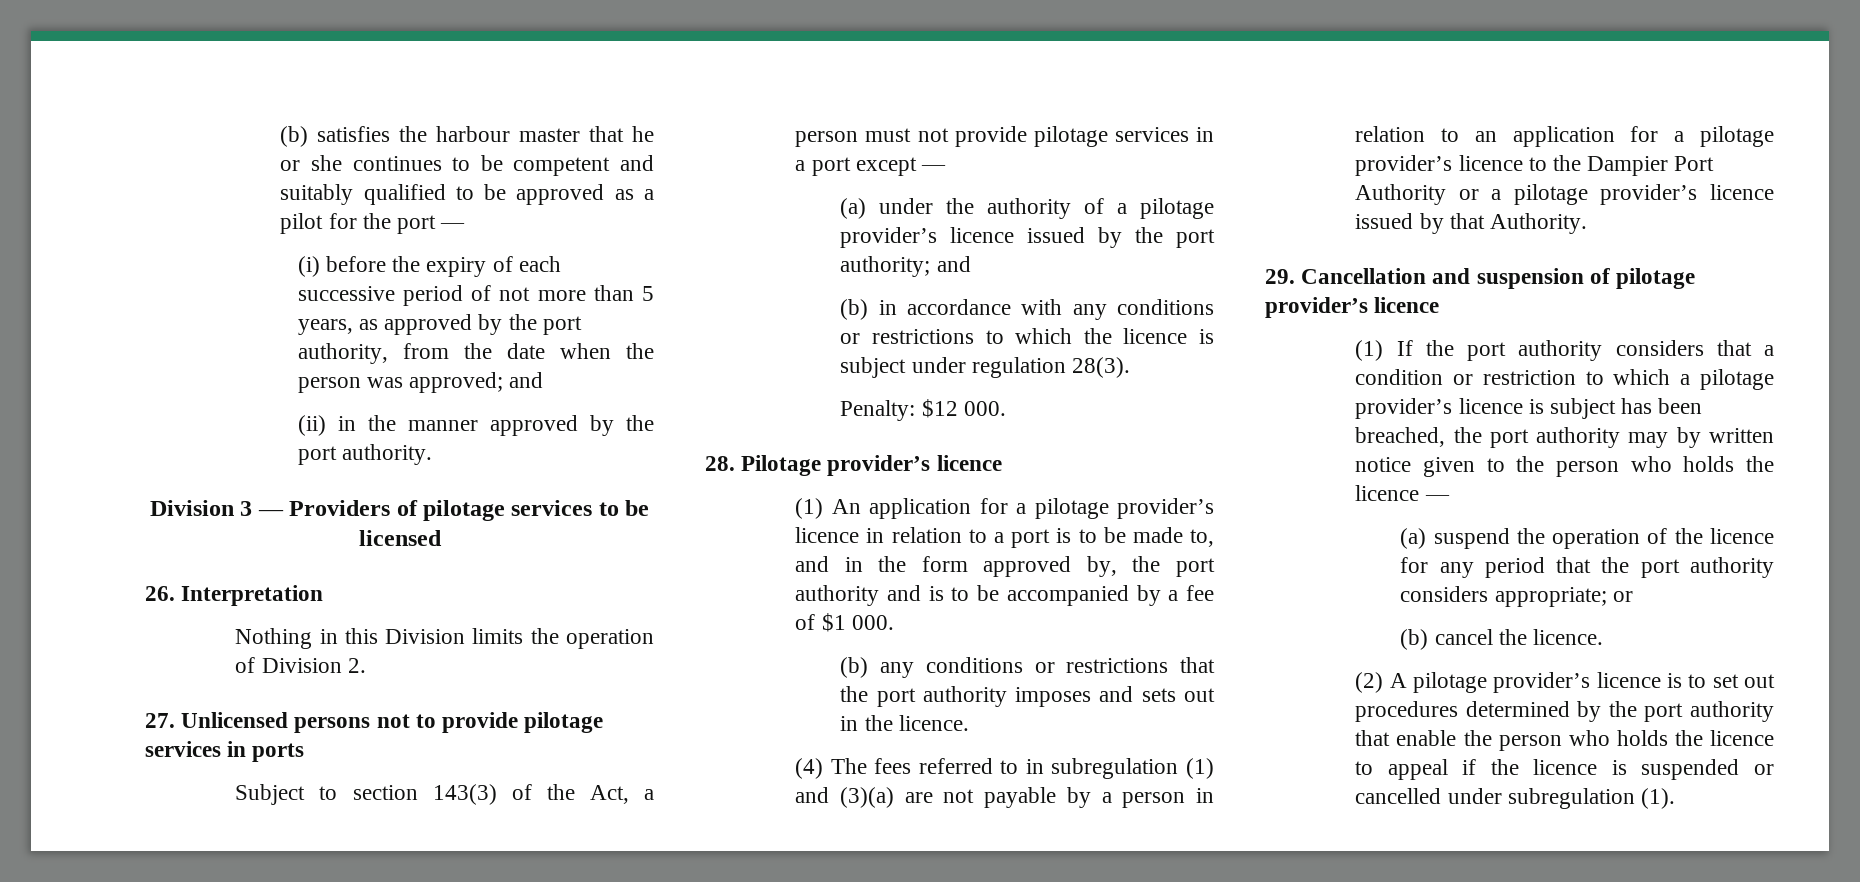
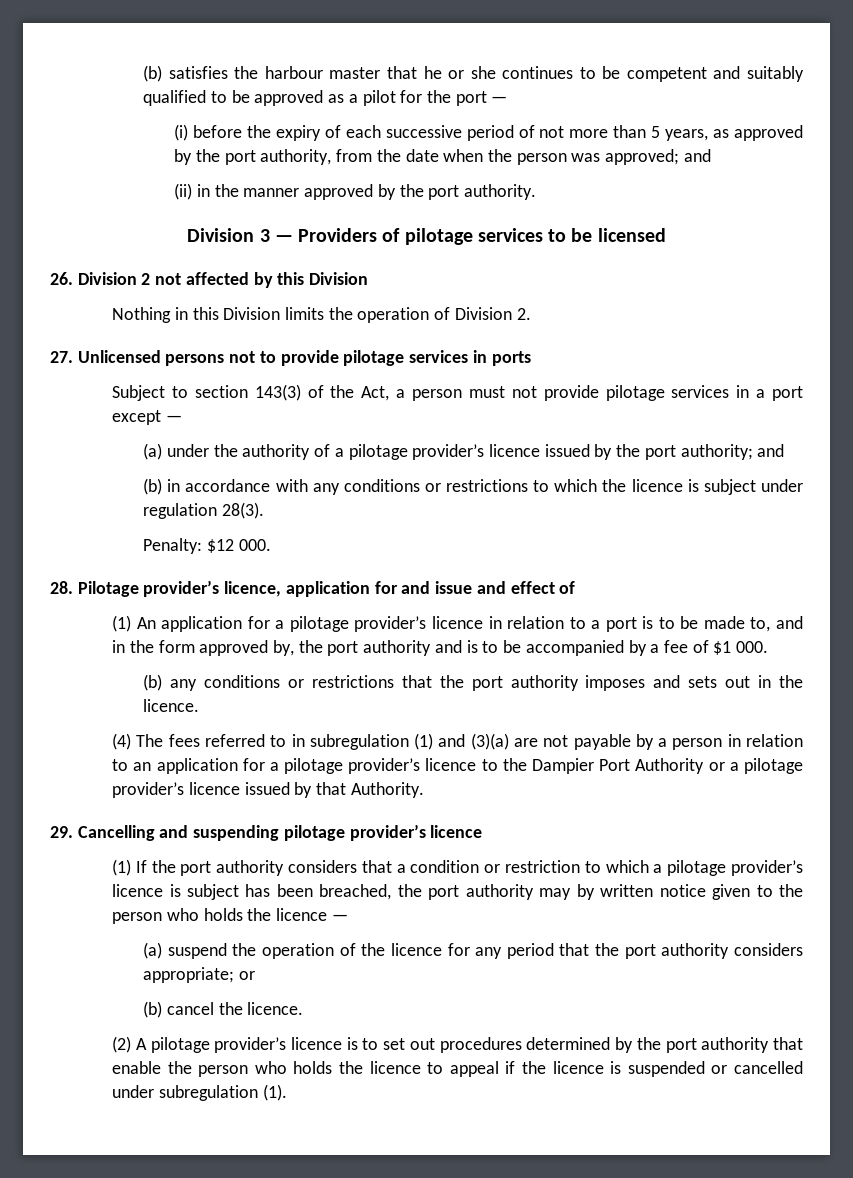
[181,585,324,606] Interpretation -> [77,272,369,288] Division 2 not affected by this Division
[936,455,1002,471] licence -> [224,581,576,597] licence, application for and issue and effect of
[1301,268,1610,289] Cancellation and suspension of -> [77,825,280,841] Cancelling and suspending

